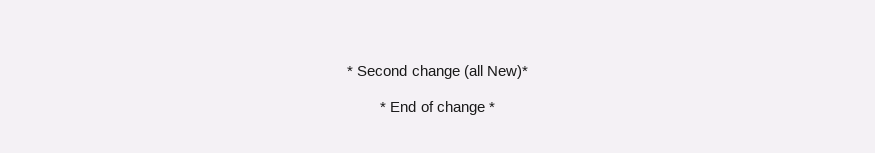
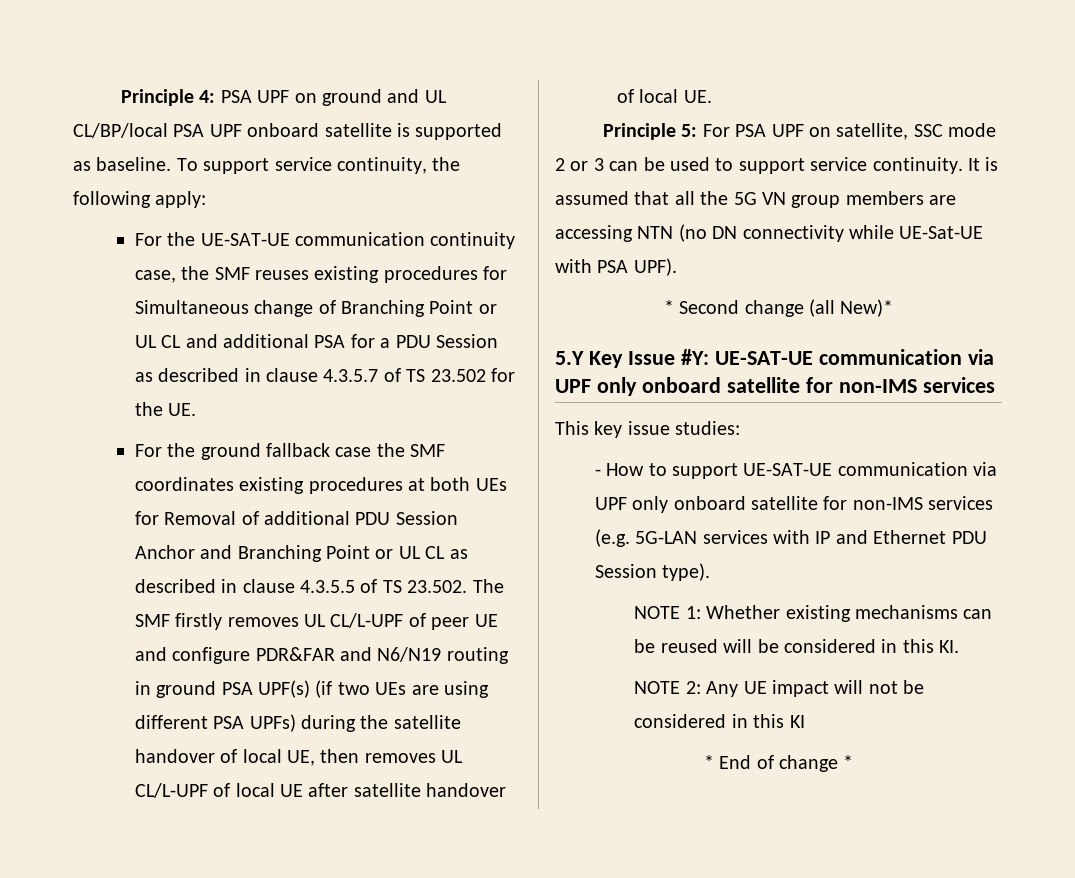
(347, 71) none -> [121,89,447,106] [73,123,503,140] [73,157,461,174] [73,191,207,208] [134,232,516,249] [134,266,508,283] [134,300,497,317] [134,334,498,348] [134,368,515,382] [134,402,197,416] [134,443,446,460] [134,477,507,494] [134,511,458,525] [134,545,468,562] [134,579,504,593] [134,613,498,630] [134,647,509,664] [134,680,489,698] [134,714,461,732] [134,749,464,766] [134,783,507,798] [616,89,712,103] [603,123,997,140] [555,157,999,174] [555,191,957,208] [555,224,984,242] [555,258,677,276] Principle 4: PSA UPF on ground and UL CL/BP/local PSA UPF onboard satellite is supported as baseline. To support service continuity, the following apply: // For the UE-SAT-UE communication continuity case, the SMF reuses existing procedures for Simultaneous change of Branching Point or UL CL and additional PSA for a PDU Session as described in clause 4.3.5.7 of TS 23.502 for the UE. // For the ground fallback case the SMF coordinates existing procedures at both UEs for Removal of additional PDU Session Anchor and Branching Point or UL CL as described in clause 4.3.5.5 of TS 23.502. The SMF firstly removes UL CL/L-UPF of peer UE and configure PDR&FAR and N6/N19 routing in ground PSA UPF(s) (if two UEs are using different PSA UPFs) during the satellite handover of local UE, then removes UL CL/L-UPF of local UE after satellite handover of local UE. // Principle 5: For PSA UPF on satellite, SSC mode 2 or 3 can be used to support service continuity. It is assumed that all the 5G VN group members are accessing NTN (no DN connectivity while UE-Sat-UE with PSA UPF). //
(528, 72) none -> [555,349,994,368] [555,377,995,396] [555,421,741,438] [594,462,998,479] [594,496,994,513] [594,529,987,547] [594,563,711,581] [634,605,993,622] [634,639,960,653] [634,680,925,697] [634,714,805,728] // 5.Y Key Issue #Y: UE-SAT-UE communication via UPF only onboard satellite for non-IMS services // This key issue studies: // - How to support UE-SAT-UE communication via UPF only onboard satellite for non-IMS services (e.g. 5G-LAN services with IP and Ethernet PDU Session type). // NOTE 1: Whether existing mechanisms can be reused will be considered in this KI. // NOTE 2: Any UE impact will not be considered in this KI

